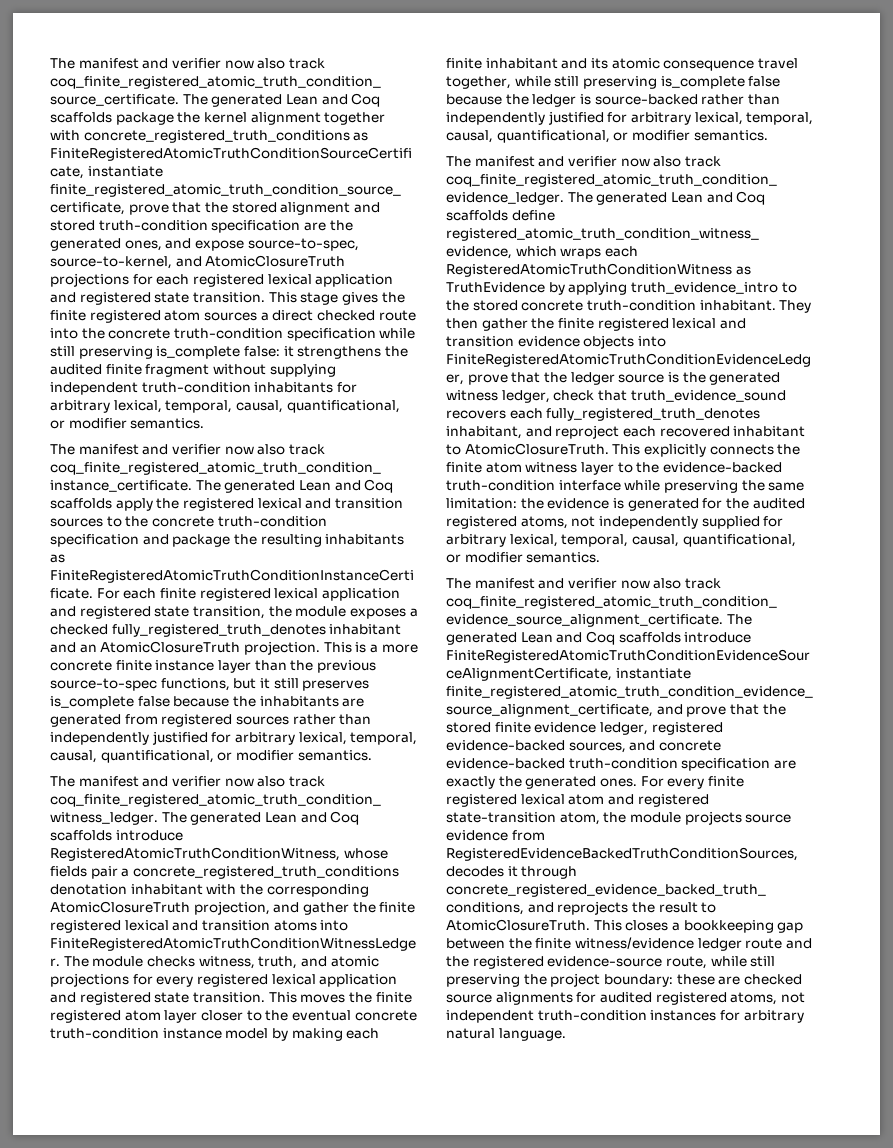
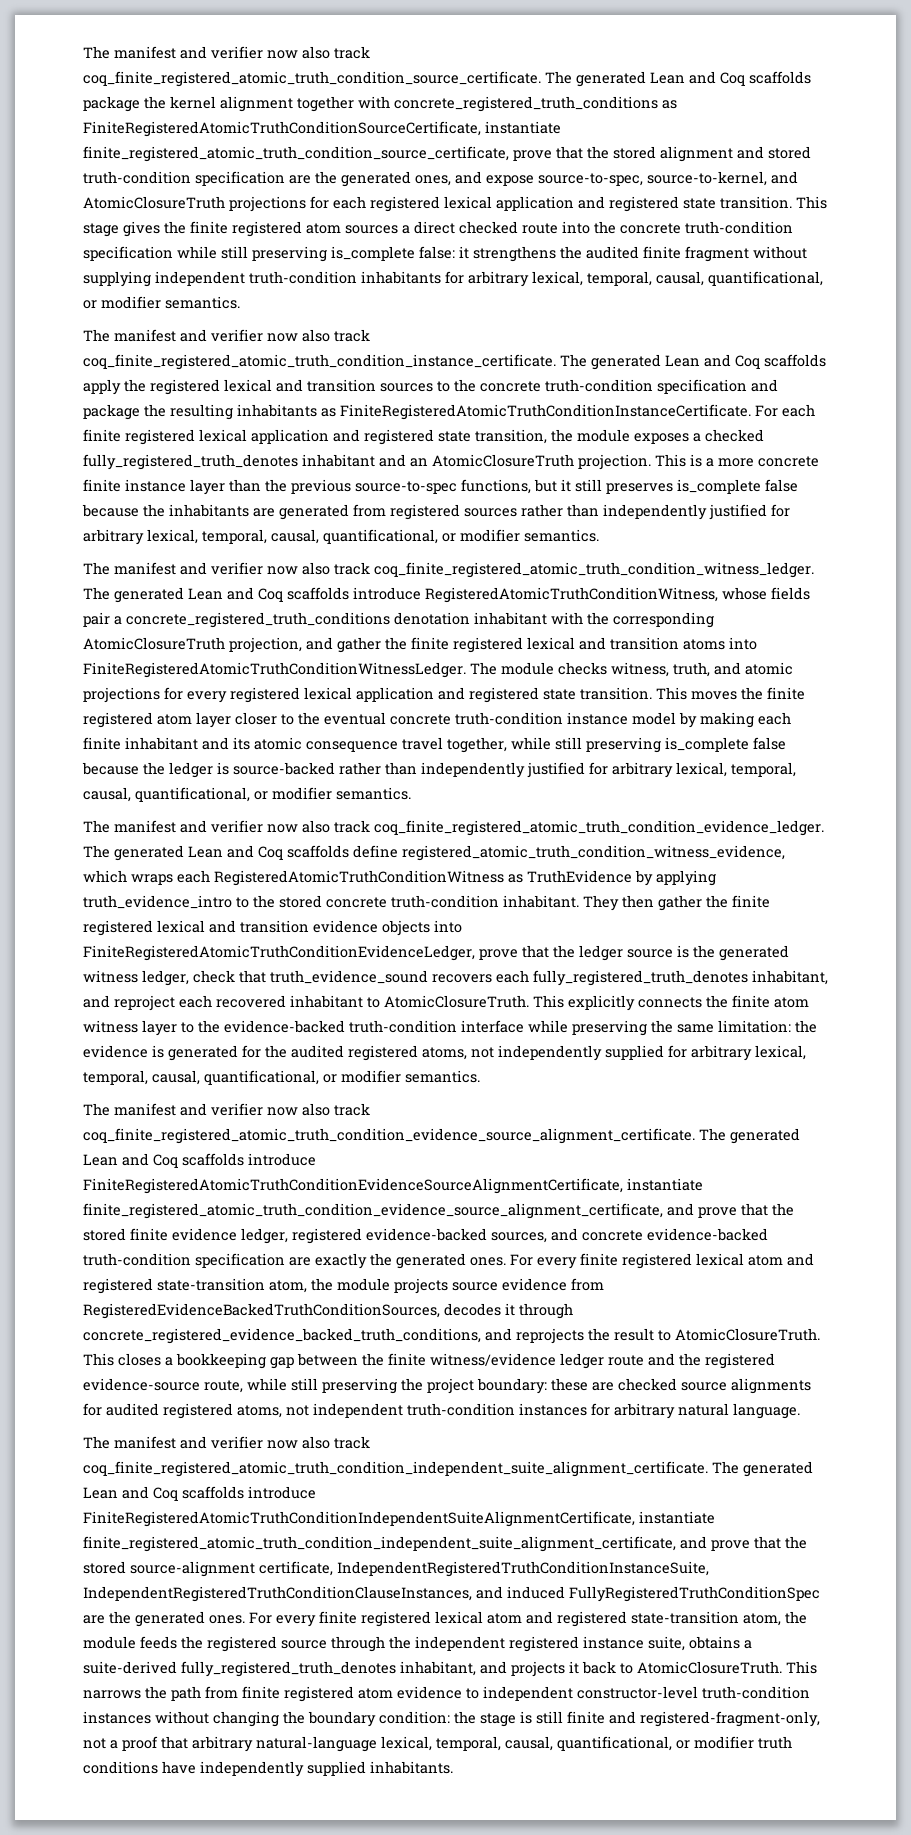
(566, 1034) none -> [83,1436,370,1449] [83,1461,813,1477] [83,1486,316,1501] [83,1511,715,1527] [83,1536,807,1552] [83,1561,709,1577] [83,1586,820,1602] [83,1611,807,1627] [83,1636,752,1652] [83,1661,817,1677] [83,1686,810,1702] [83,1711,820,1727] [83,1736,792,1752] [83,1761,453,1777] // The manifest and verifier now also track coq_finite_registered_atomic_truth_condition_independent_suite_alignment_certificate. The generated Lean and Coq scaffolds introduce FiniteRegisteredAtomicTruthConditionIndependentSuiteAlignmentCertificate, instantiate finite_registered_atomic_truth_condition_independent_suite_alignment_certificate, and prove that the stored source-alignment certificate, IndependentRegisteredTruthConditionInstanceSuite, IndependentRegisteredTruthConditionClauseInstances, and induced FullyRegisteredTruthConditionSpec are the generated ones. For every finite registered lexical atom and registered state-transition atom, the module feeds the registered source through the independent registered instance suite, obtains a suite-derived fully_registered_truth_denotes inhabitant, and projects it back to AtomicClosureTruth. This narrows the path from finite registered atom evidence to independent constructor-level truth-condition instances without changing the boundary condition: the stage is still finite and registered-fragment-only, not a proof that arbitrary natural-language lexical, temporal, causal, quantificational, or modifier truth conditions have independently supplied inhabitants.

